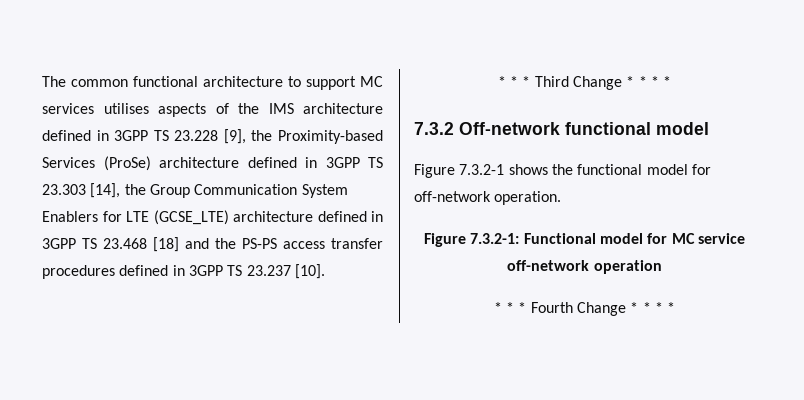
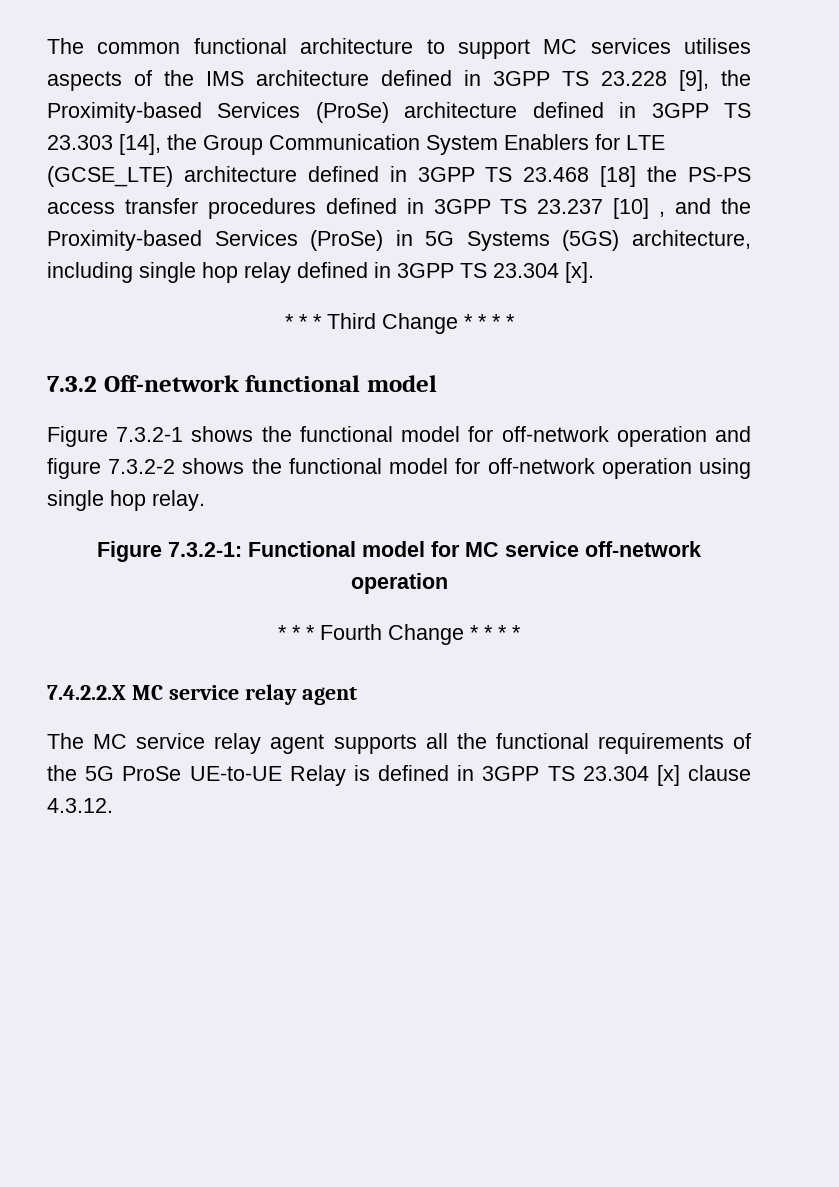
[185,238,209,249] and -> (637, 176) none
[294,264,325,279] [10]. -> [613,198,751,219] [47,230,751,251] [47,262,594,283] [10] , and the Proximity-based Services (ProSe) in 5G Systems (5GS) architecture, including single hop relay defined in 3GPP TS 23.304 [x].
[494,191,562,205] operation. -> [616,426,751,447] [47,458,751,479] [47,490,205,511] operation and figure 7.3.2-2 shows the functional model for off-network operation using single hop relay.
(676, 307) none -> [47,684,357,705] [47,733,752,754] [47,765,751,786] [47,798,113,813] // 7.4.2.2.X MC service relay agent // The MC service relay agent supports all the functional requirements of the 5G ProSe UE-to-UE Relay is defined in 3GPP TS 23.304 [x] clause 4.3.12.

